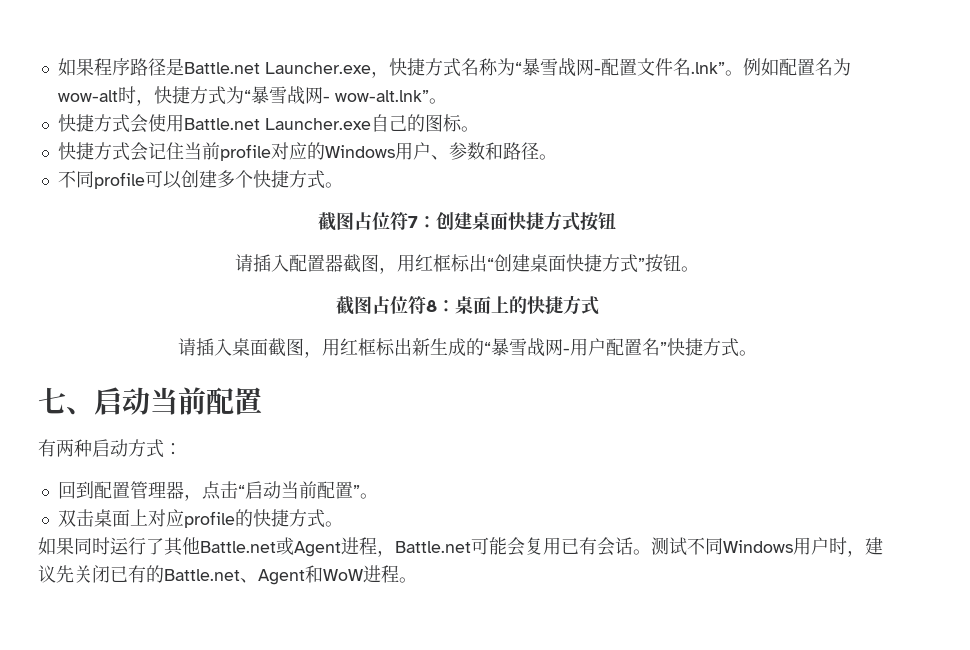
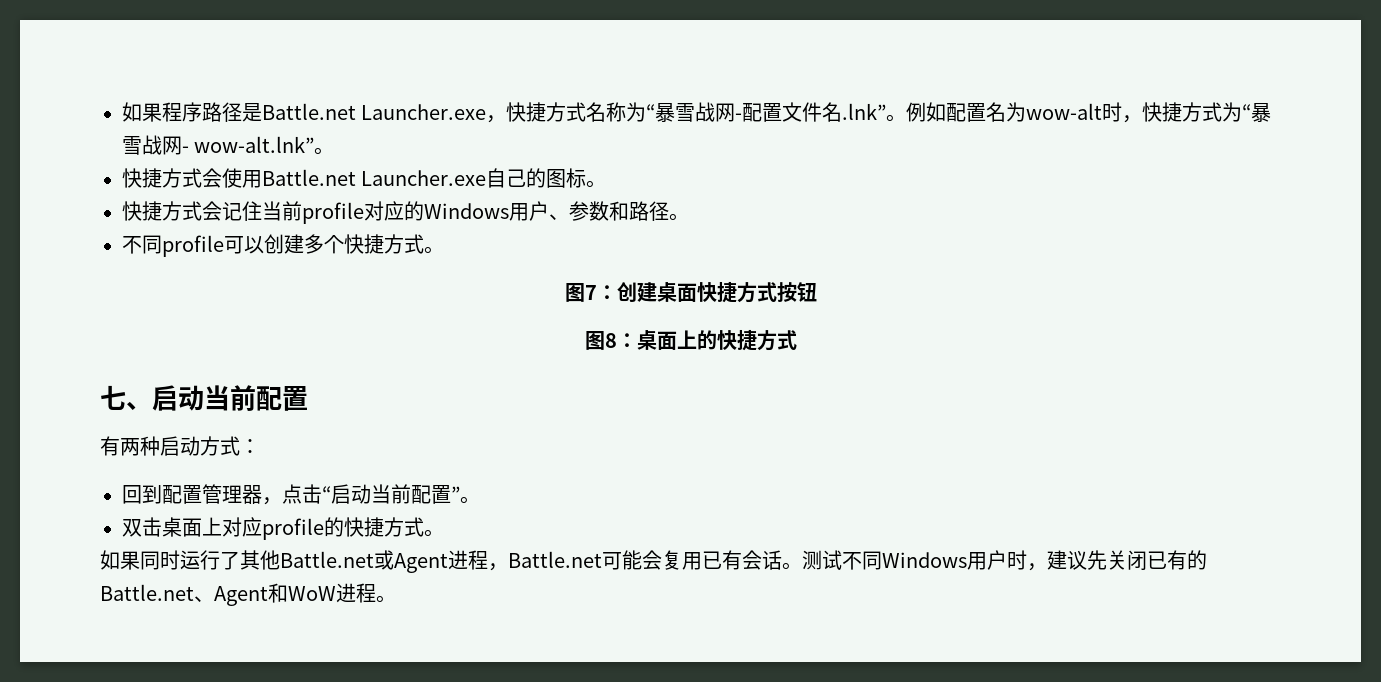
[318,212,408,231] 截图占位符 -> [564,283,585,302] 图
[235,254,699,274] [335,296,426,315] 请插入配置器截图，用红框标出“创建桌面快捷方式”按钮。 // 截图占位符 -> [584,331,605,350] 图
[177,338,757,358] // 请插入桌面截图，用红框标出新生成的“暴雪战网-用户配置名”快捷方式。 -> (797, 340) none

